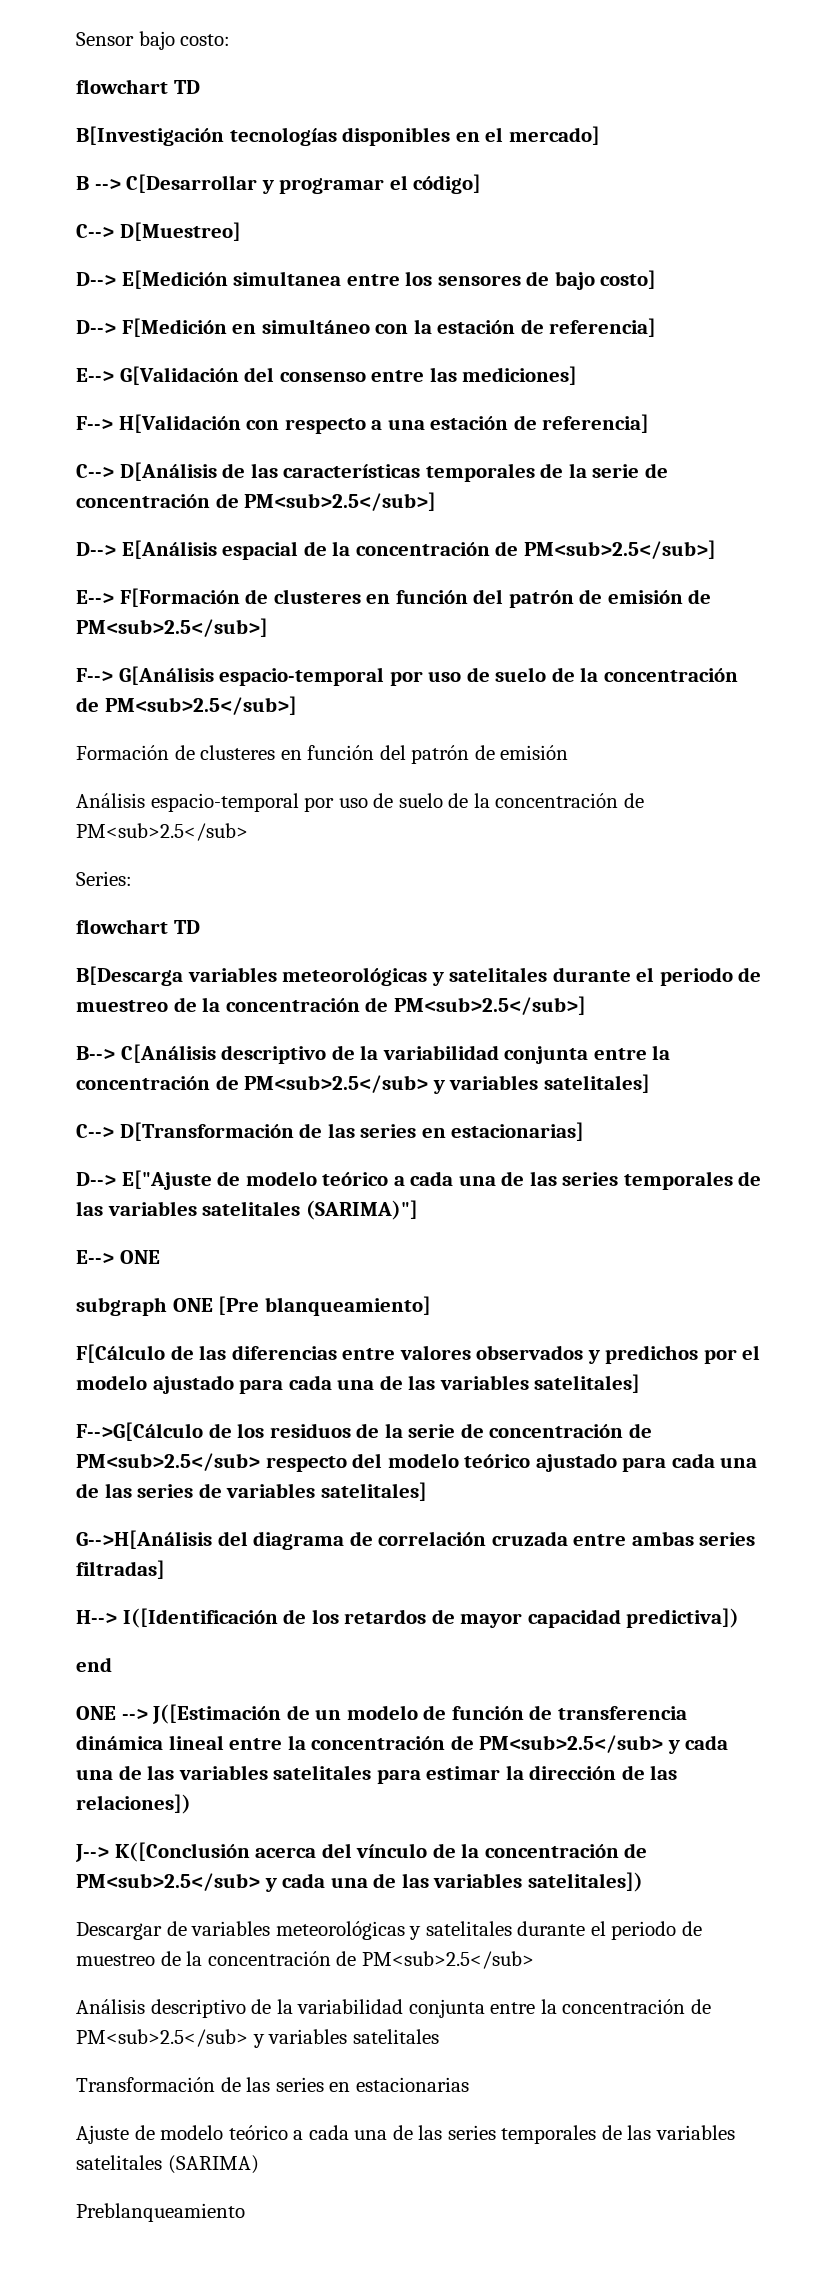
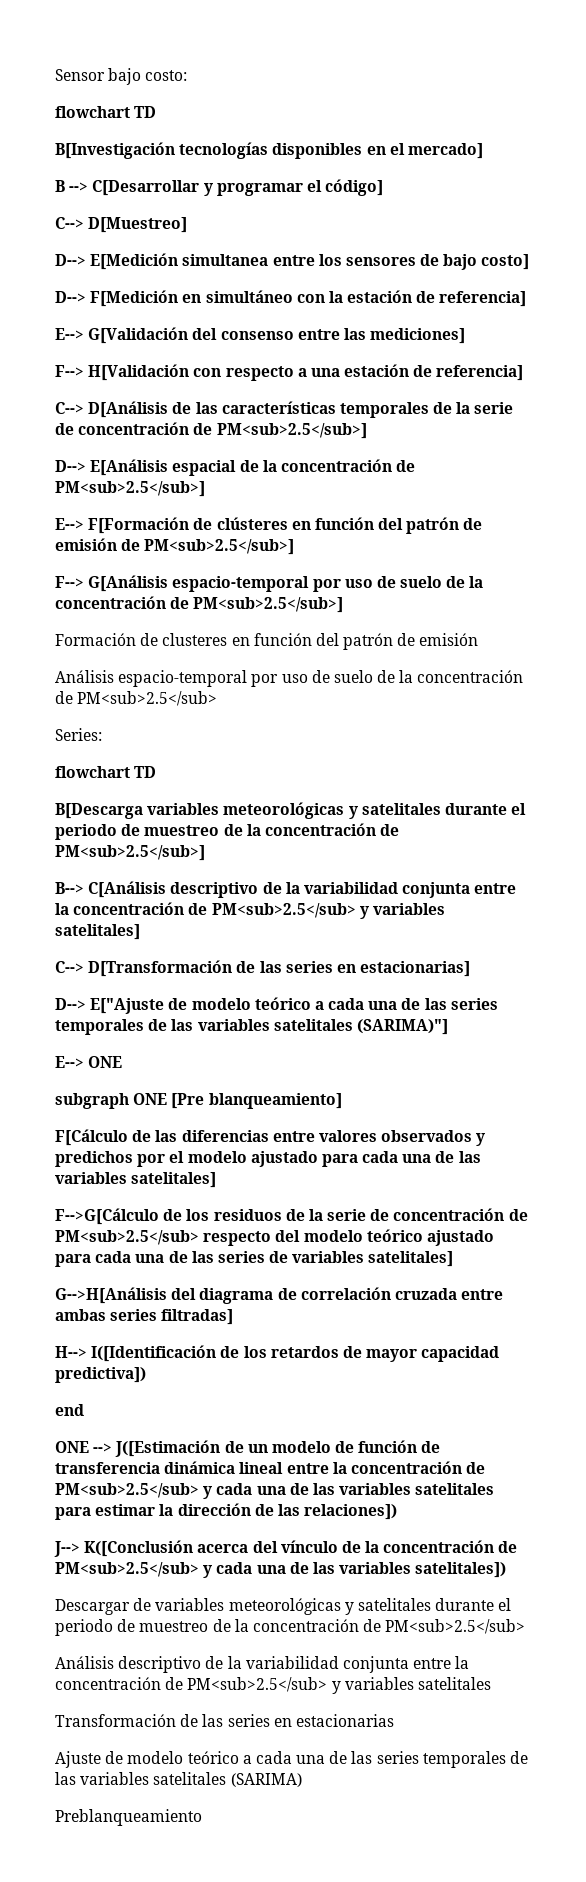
[273,589,361,604] clusteres -> [216,517,288,530] clústeres

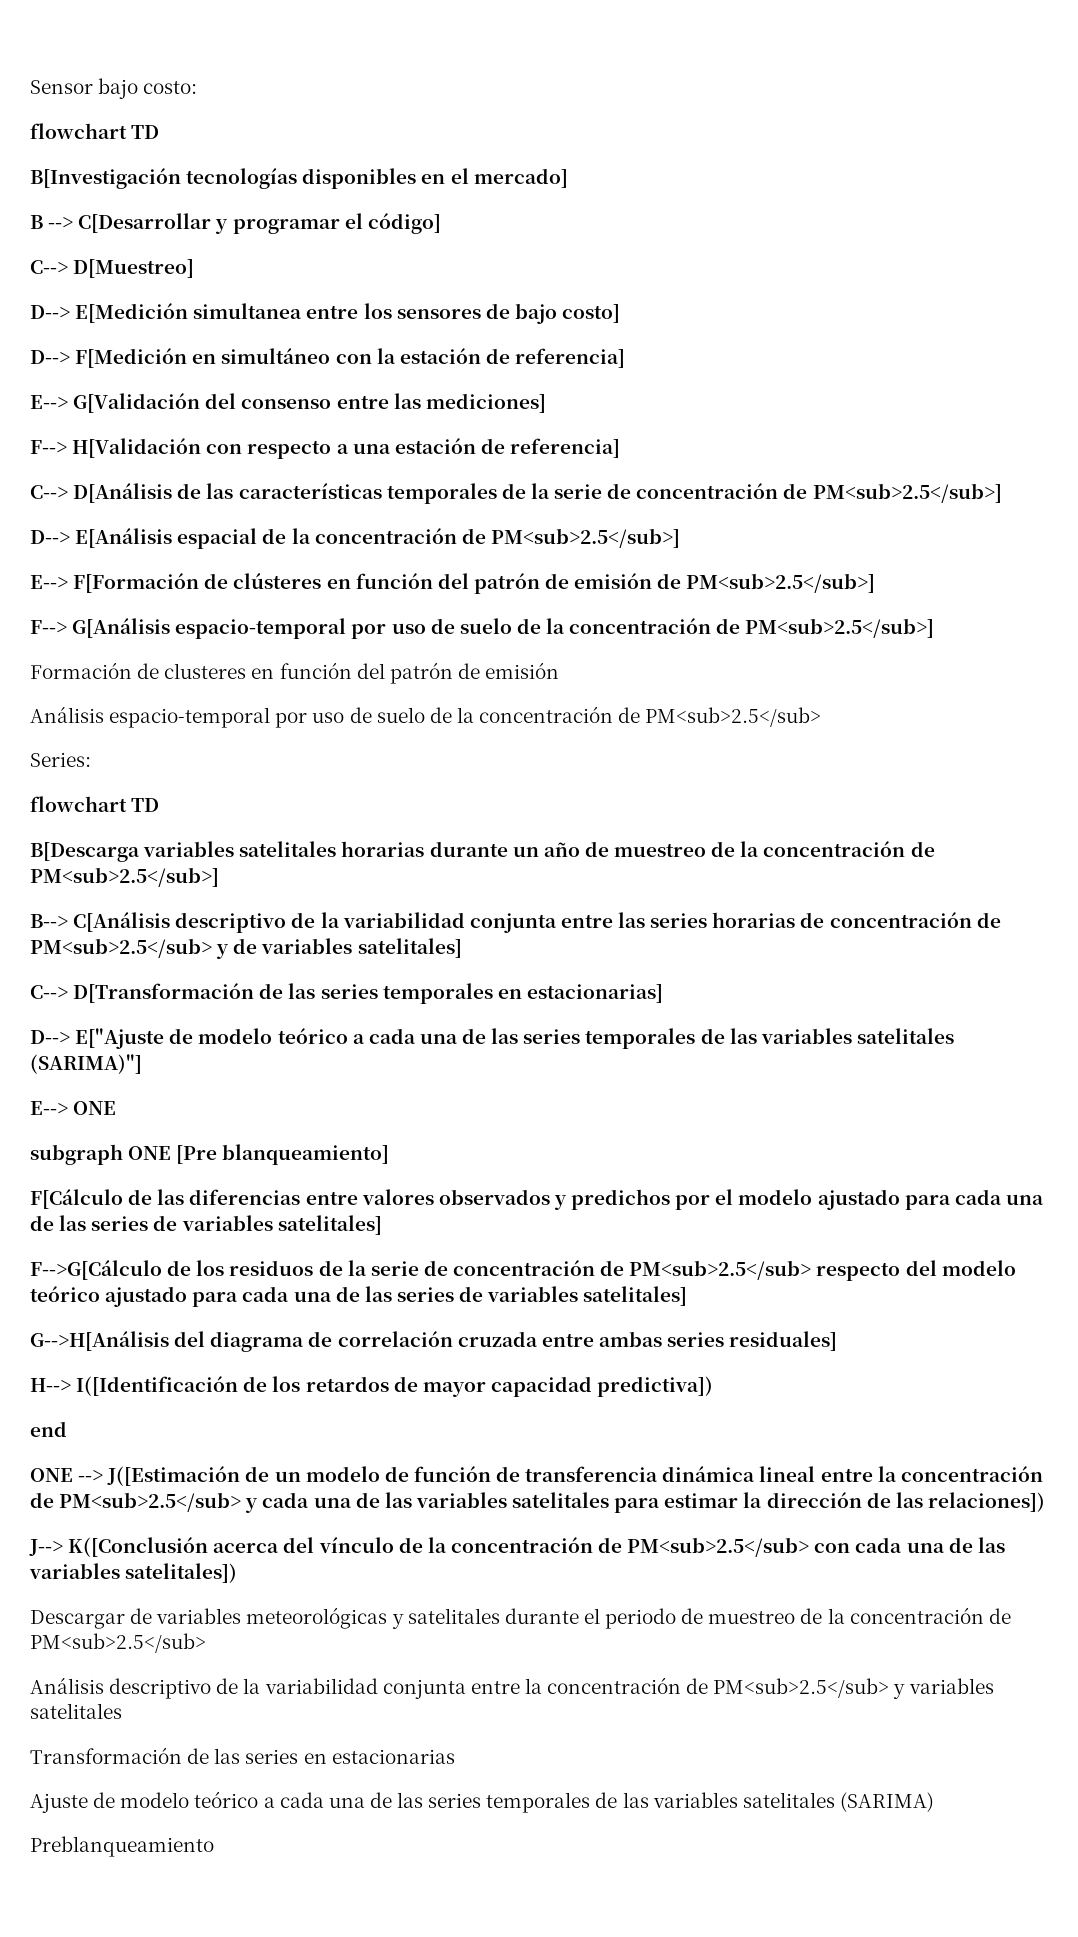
[223,802,527,819] [55,824,117,840] meteorológicas y satelitales durante el periodo -> [239,841,580,857] satelitales horarias durante un año
[55,902,369,919] la concentración de PM<sub>2.5</sub> y -> [618,912,1001,928] [30,938,258,959] las series horarias de concentración de PM<sub>2.5</sub> y de
(333, 967) none -> [382,983,493,1004] temporales
(481, 1157) none -> [91,1215,178,1231] series de
[161,1309,234,1325] filtradas] -> [729,1331,838,1351] residuales]
[203,1565,213,1578] y -> [814,1543,851,1553] con

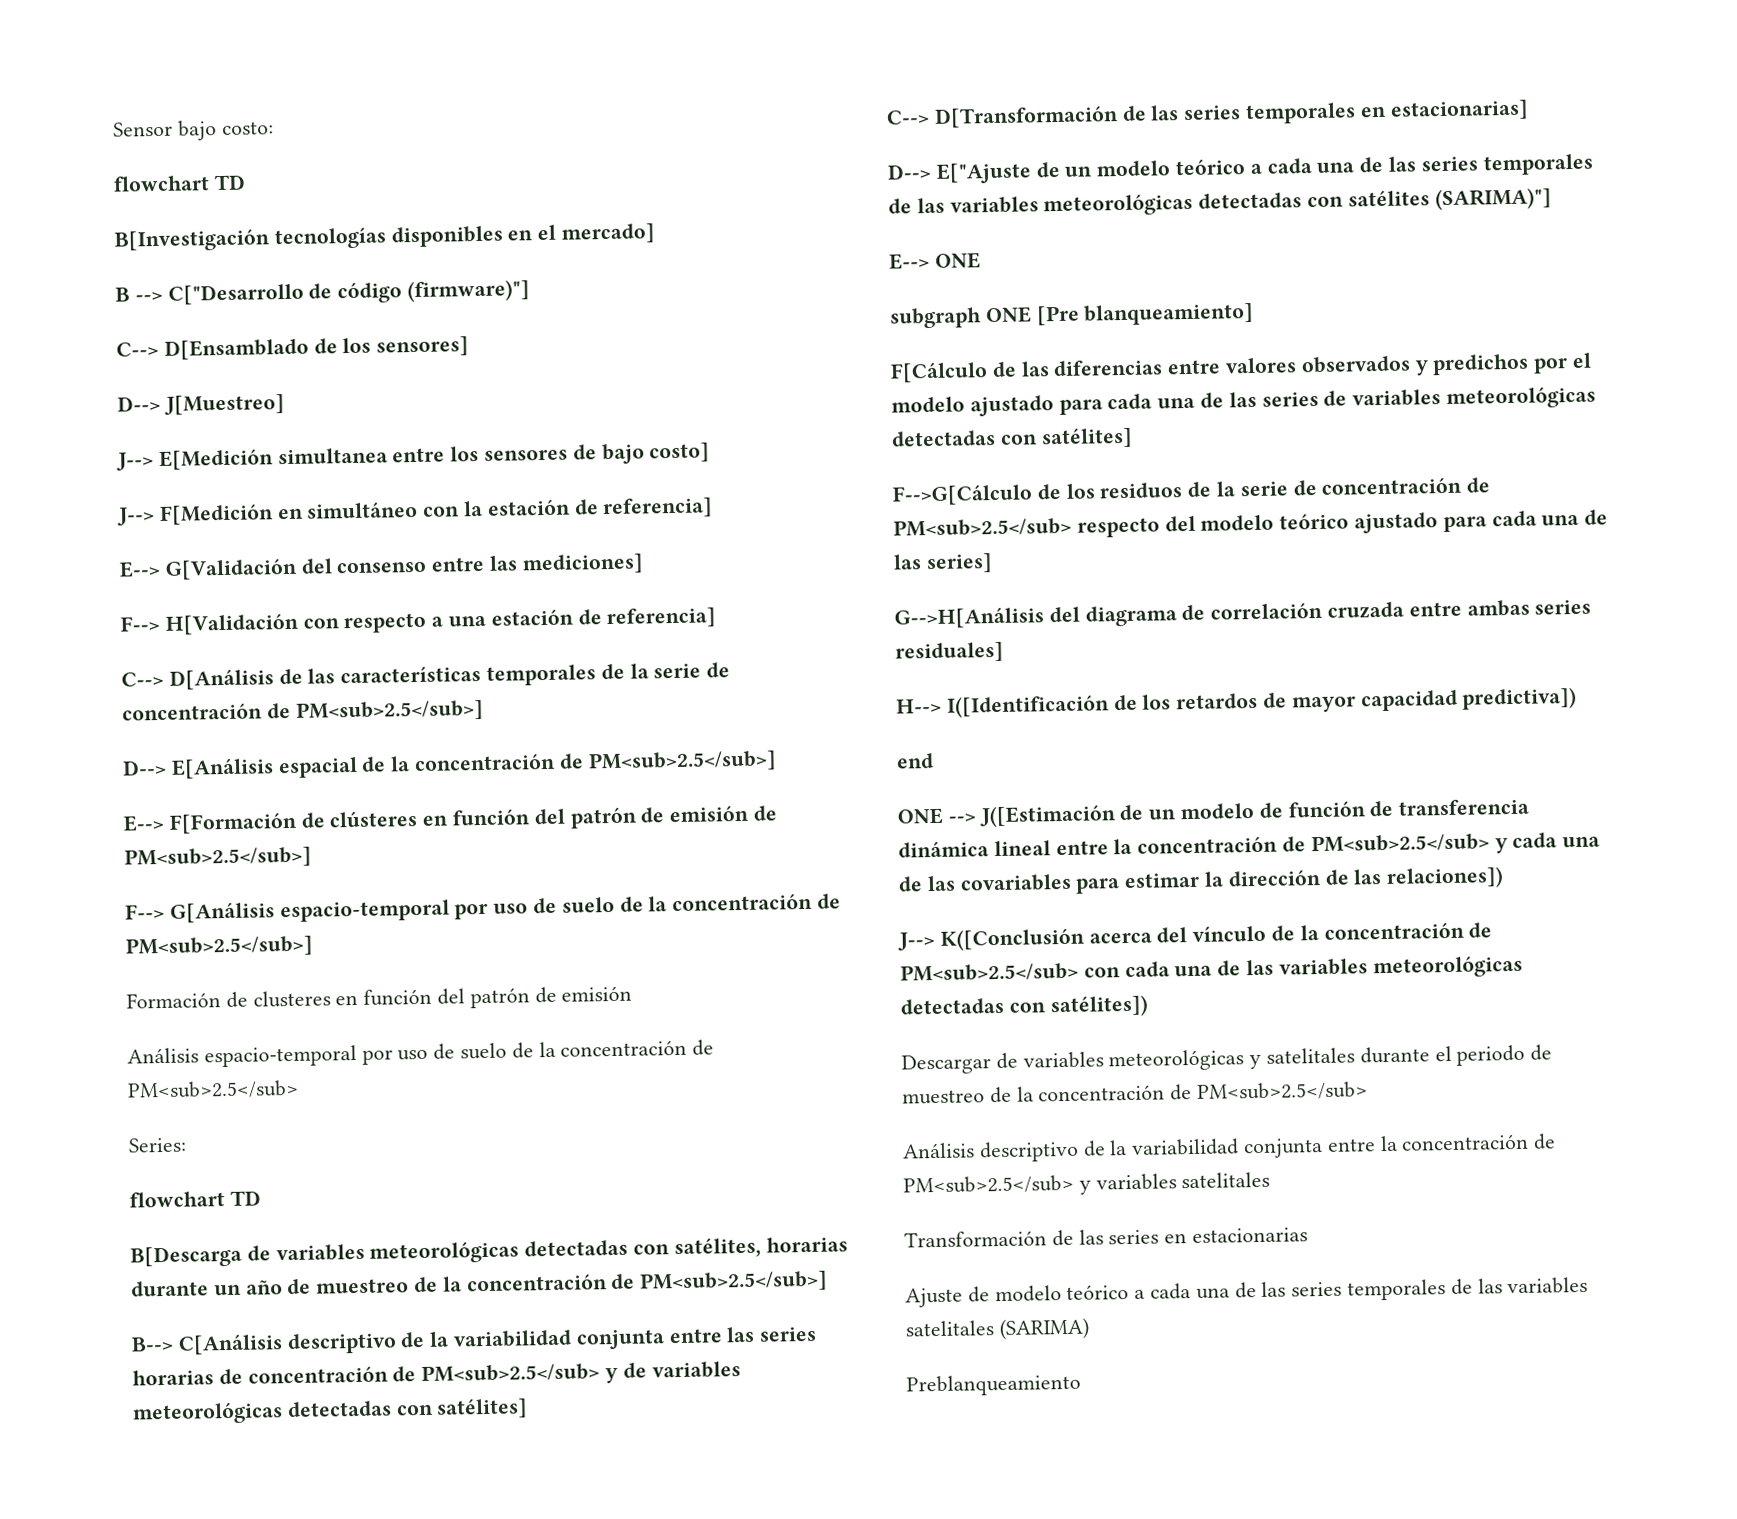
[78,213,441,234] [30,259,195,278] [30,305,70,319] C[Desarrollar y programar el código] // C--> D[Muestreo] // D--> -> [167,279,531,305] [116,336,470,360] [117,394,285,415] [116,452,154,471] C["Desarrollo de código (firmware)"] // C--> D[Ensamblado de los sensores] // D--> J[Muestreo] // J-->
[30,350,70,364] D--> -> [116,507,155,526] J-->
[143,841,337,857] variables satelitales -> [246,1237,761,1264] de variables meteorológicas detectadas con satélites,
[357,938,462,958] satelitales] -> [132,1398,529,1425] meteorológicas detectadas con satélites]
(194, 1036) none -> [1064,166,1093,177] un
[856,1028,954,1044] satelitales -> [1043,190,1430,217] meteorológicas detectadas con satélites
[277,1215,382,1235] satelitales] -> [1446,386,1597,409] [891,427,1133,449] meteorológicas detectadas con satélites]
[396,1286,688,1306] series de variables satelitales] -> [925,553,993,574] series]
[415,1492,610,1508] variables satelitales -> [959,873,1072,892] covariables
[125,1563,238,1583] satelitales]) -> [1372,955,1523,979] [900,994,1149,1018] meteorológicas detectadas con satélites])

